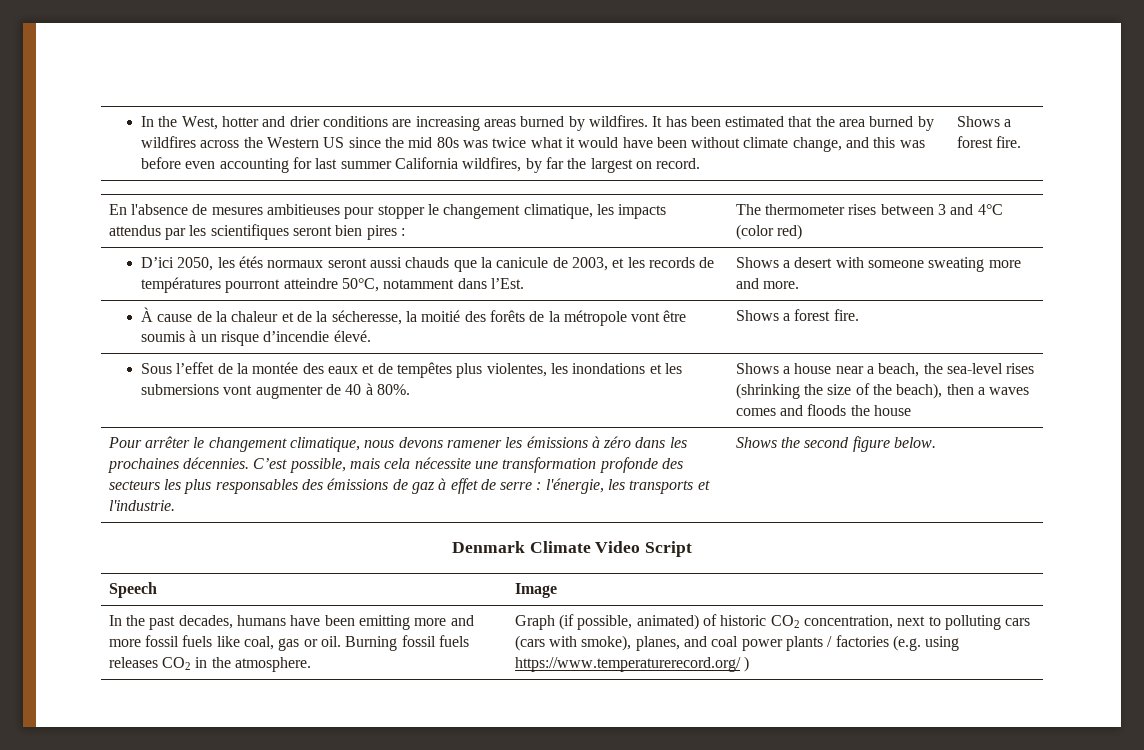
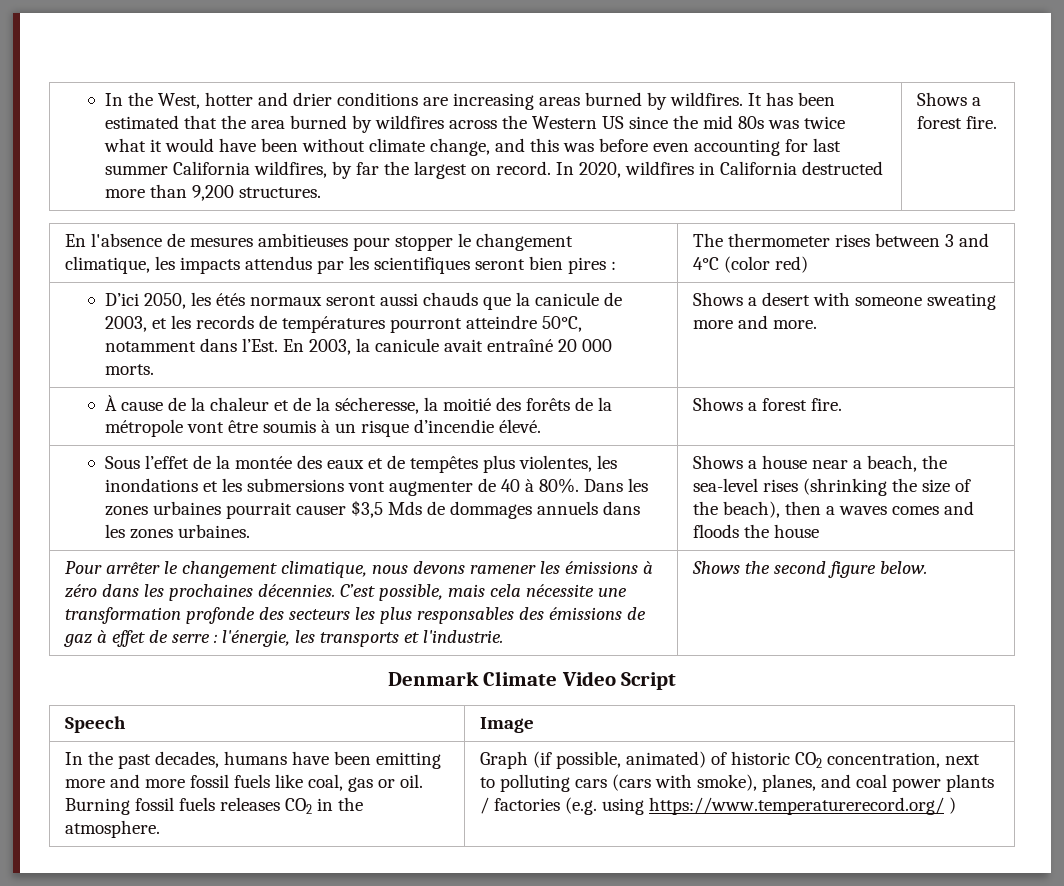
(701, 163) none -> [555,161,883,178] [104,184,321,201] In 2020, wildfires in California destructed more than 9,200 structures.
(524, 283) none -> [282,338,612,355] [104,364,154,375] En 2003, la canicule avait entraîné 20 000 morts.
(410, 389) none -> [583,478,648,492] [104,500,640,519] [104,524,250,539] Dans les zones urbaines pourrait causer $3,5 Mds de dommages annuels dans les zones urbaines.

